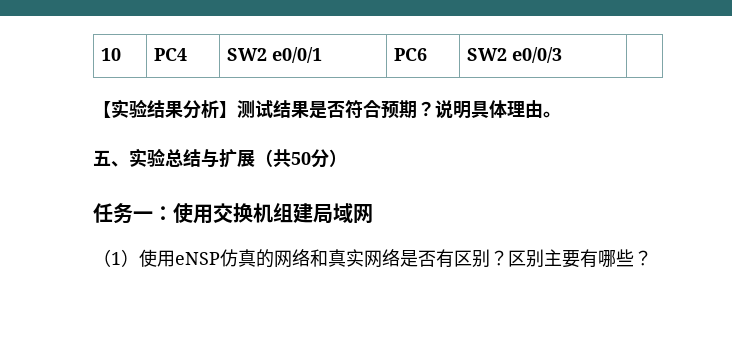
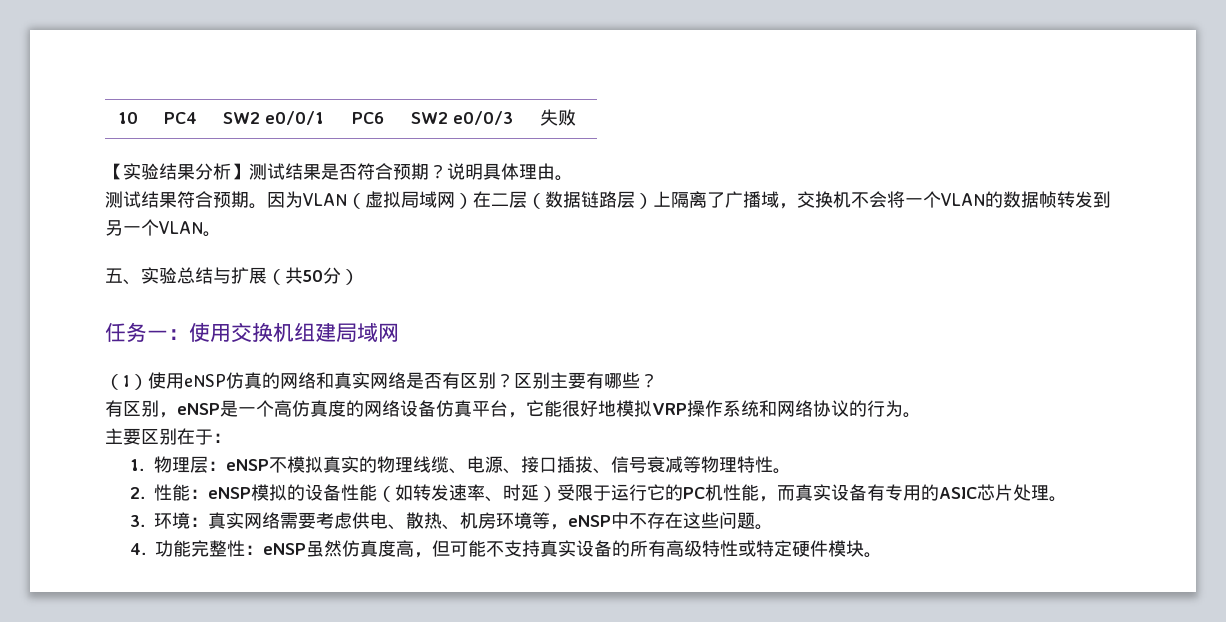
(562, 55) none -> [539,109,576,126] 失败
(561, 114) none -> [105,191,1111,209] [105,219,221,237] // 测试结果符合预期。因为VLAN（虚拟局域网）在二层（数据链路层）上隔离了广播域，交换机不会将一个VLAN的数据帧转发到另一个VLAN。
(652, 258) none -> [105,400,921,418] [105,428,231,445] [129,456,792,474] [129,484,1068,502] [129,512,774,530] [129,540,882,558] // 有区别，eNSP是一个高仿真度的网络设备仿真平台，它能很好地模拟VRP操作系统和网络协议的行为。 // 主要区别在于： // 1.物理层：eNSP不模拟真实的物理线缆、电源、接口插拔、信号衰减等物理特性。 // 2.性能：eNSP模拟的设备性能（如转发速率、时延）受限于运行它的PC机性能，而真实设备有专用的ASIC芯片处理。 // 3.环境：真实网络需要考虑供电、散热、机房环境等，eNSP中不存在这些问题。 // 4.功能完整性：eNSP虽然仿真度高，但可能不支持真实设备的所有高级特性或特定硬件模块。

